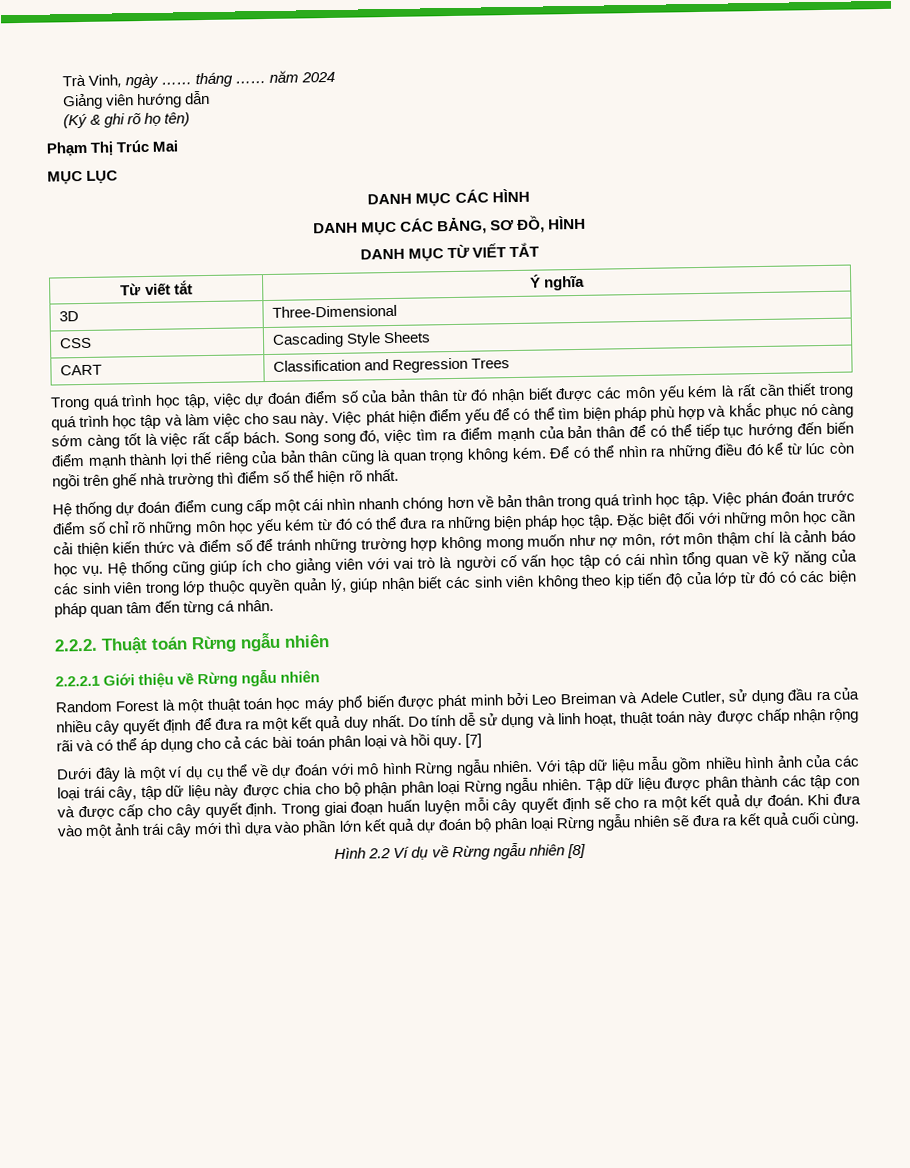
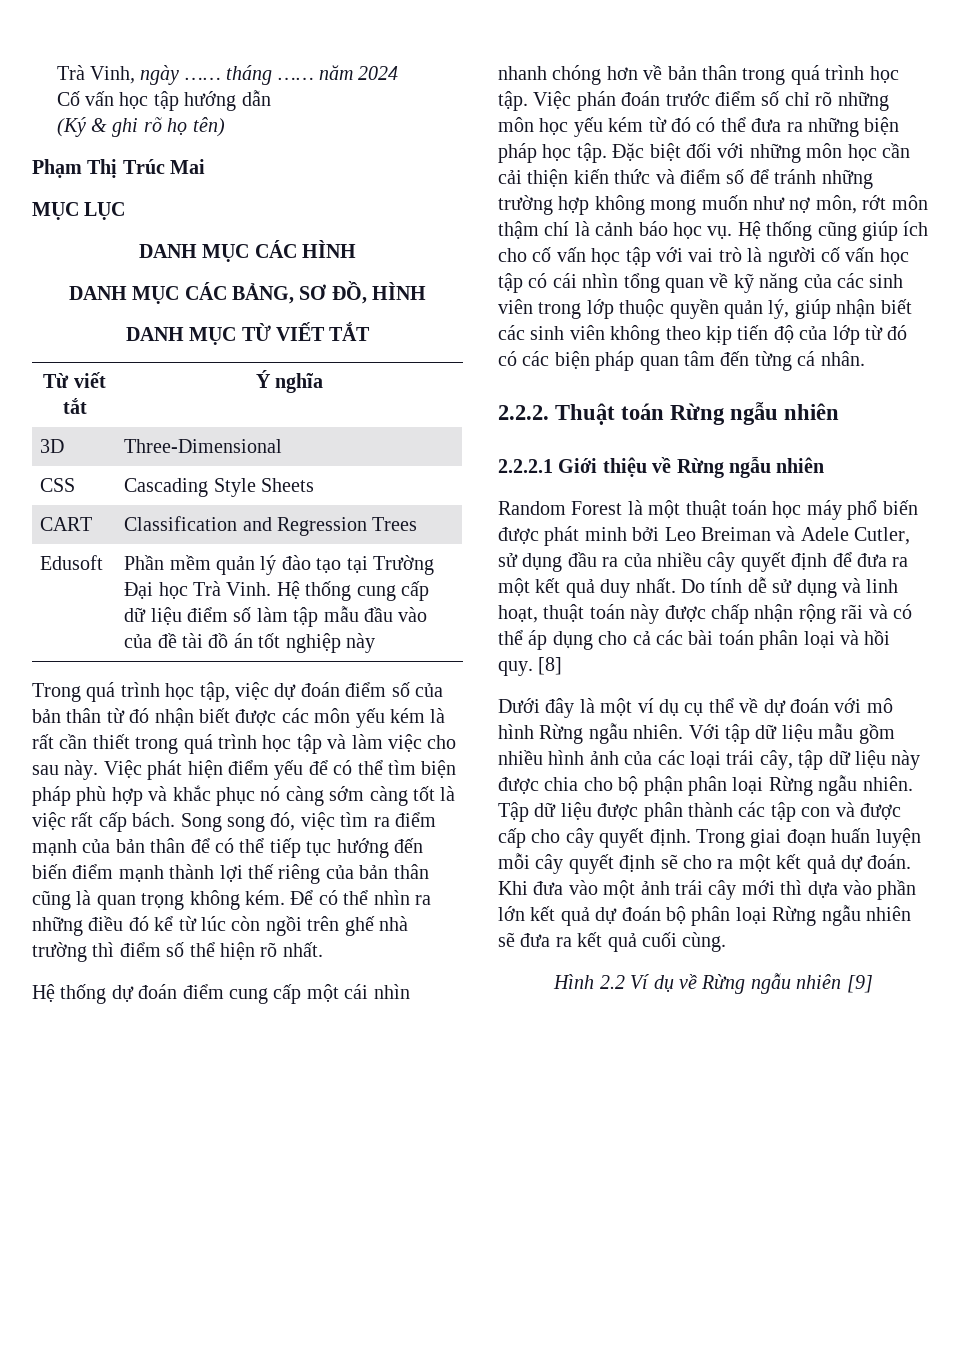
[62,93,135,110] Giảng viên -> [56,91,179,111] Cố vấn học tập
(511, 363) none -> [40,555,104,570] [124,555,434,575] [124,581,429,601] [124,606,428,627] [124,633,375,653] // Edusoft | Phần mềm quản lý đào tạo tại Trường Đại học Trà Vinh. Hệ thống cung cấp dữ liệu điểm số làm tập mẫu đầu vào của đề tài đồ án tốt nghiệp này
[295,558,364,574] giảng viên -> [532,247,651,267] cố vấn học tập
[464,733,482,748] [7] -> [538,657,563,675] [8]
[566,843,586,859] [8] -> [846,975,873,993] [9]

